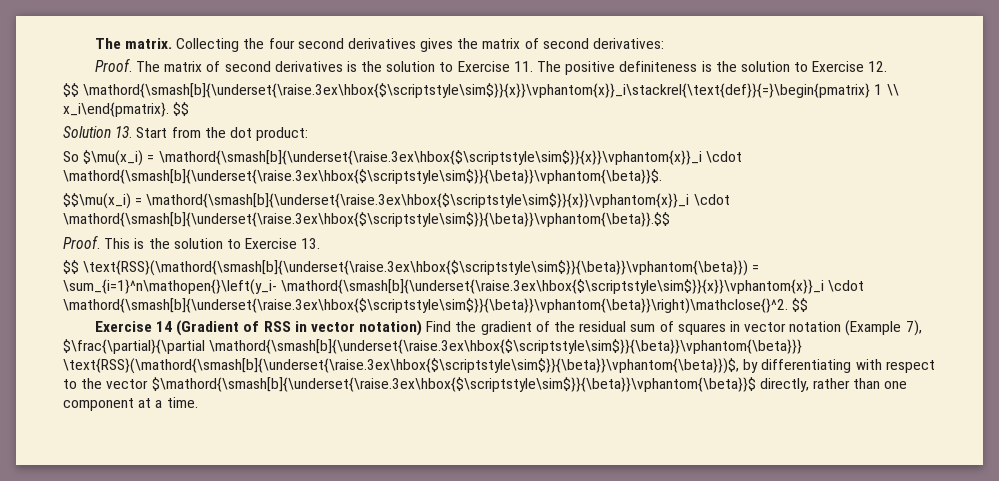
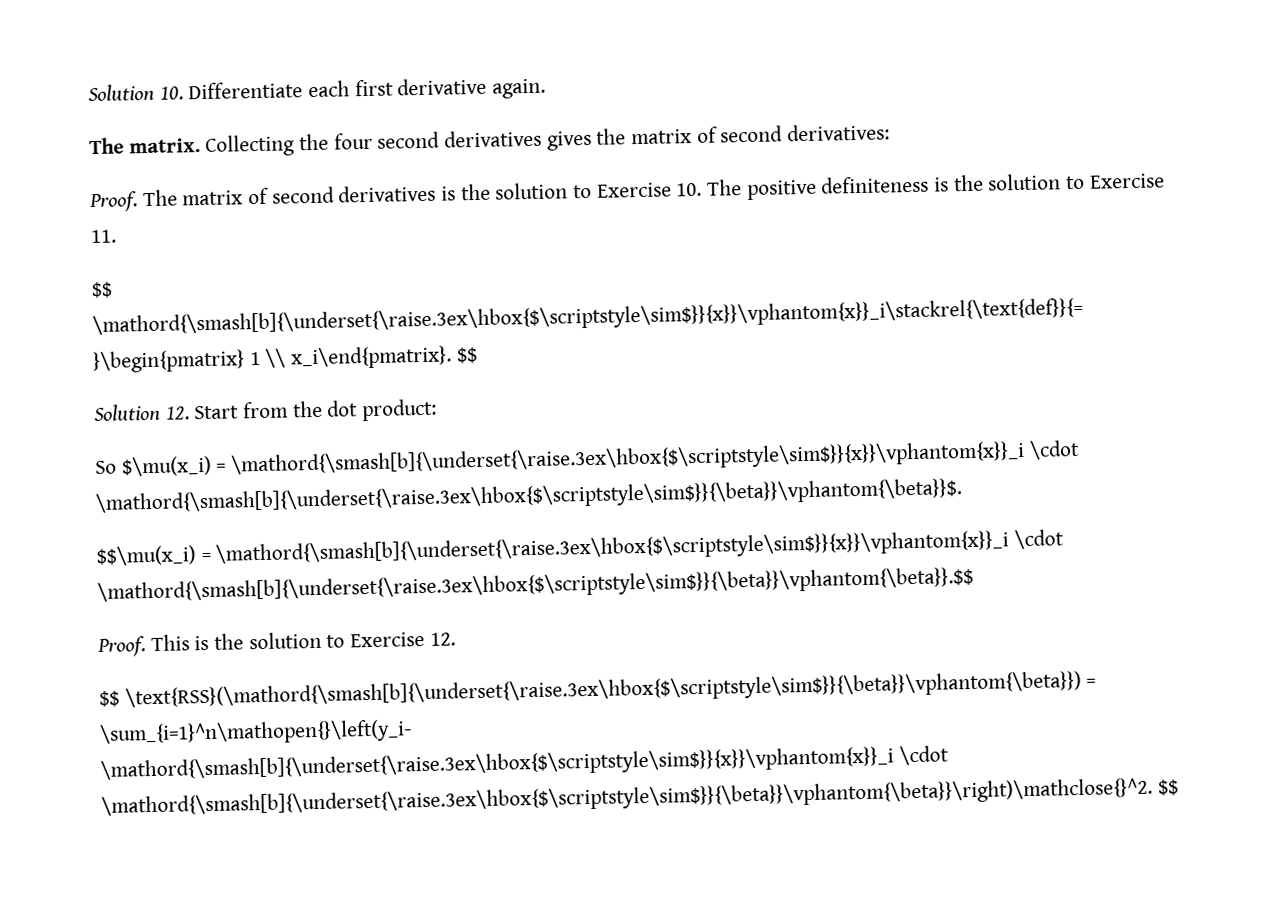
(94, 43) none -> [88,77,547,102] Solution 10. Differentiate each first derivative again. //
[513,61,533,72] 11. -> [676,182,703,197] 10.
[868,61,888,72] 12. -> [90,229,117,244] 11.
[115,126,133,138] 13. -> [165,406,190,420] 12.
[301,238,321,249] 13. -> [429,632,456,646] 12.
[94,320,922,336] [63,339,803,354] [63,358,935,374] [63,377,908,392] [63,397,198,411] // Exercise 14 (Gradient of RSS in vector notation) Find the gradient of the residual sum of squares in vector notation (Example 7), $\frac{\partial}{\partial \mathord{\smash[b]{\underset{\raise.3ex\hbox{$\scriptstyle\sim$}}{\beta}}\vphantom{\beta}}} \text{RSS}(\mathord{\smash[b]{\underset{\raise.3ex\hbox{$\scriptstyle\sim$}}{\beta}}\vphantom{\beta}})$, by differentiating with respect to the vector $\mathord{\smash[b]{\underset{\raise.3ex\hbox{$\scriptstyle\sim$}}{\beta}}\vphantom{\beta}}$ directly, rather than one component at a time. -> (1179, 787) none

